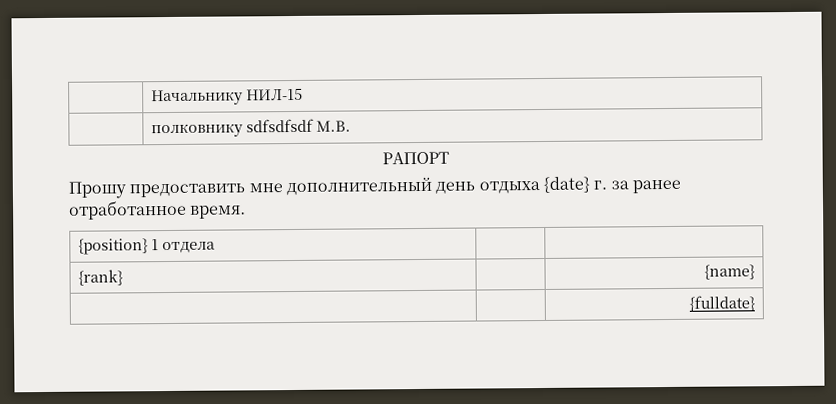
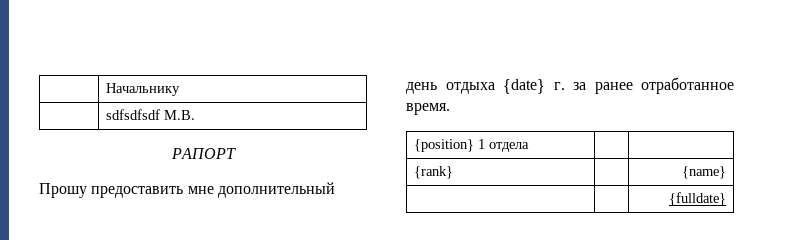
[246,88,304,101] [151,123,244,138] НИЛ-15 // | полковнику -> (180, 89) // |

